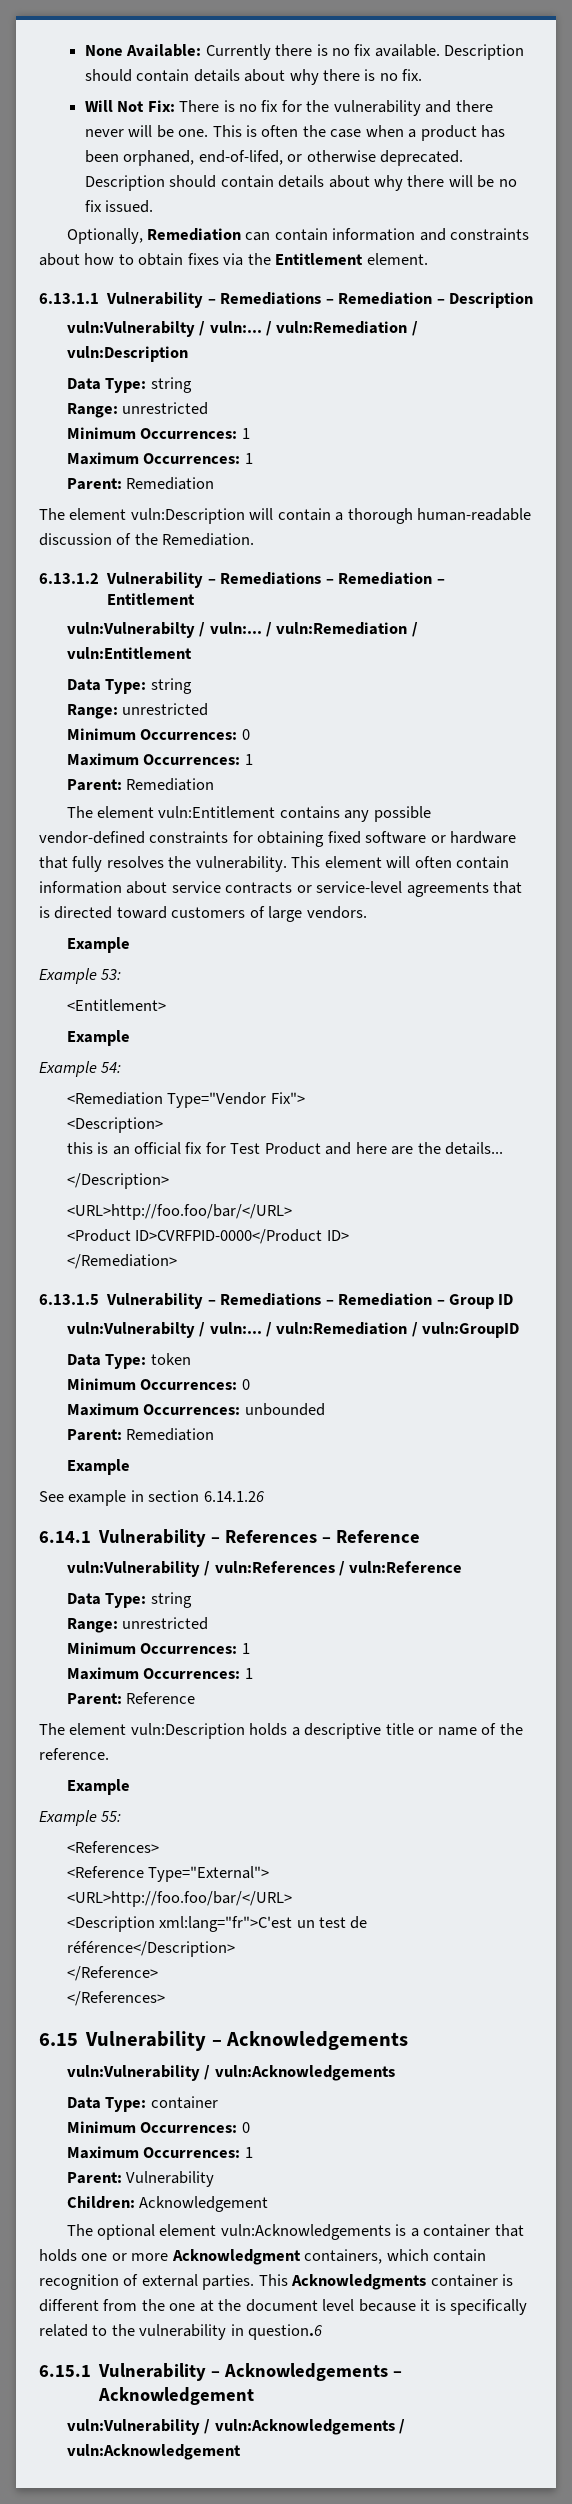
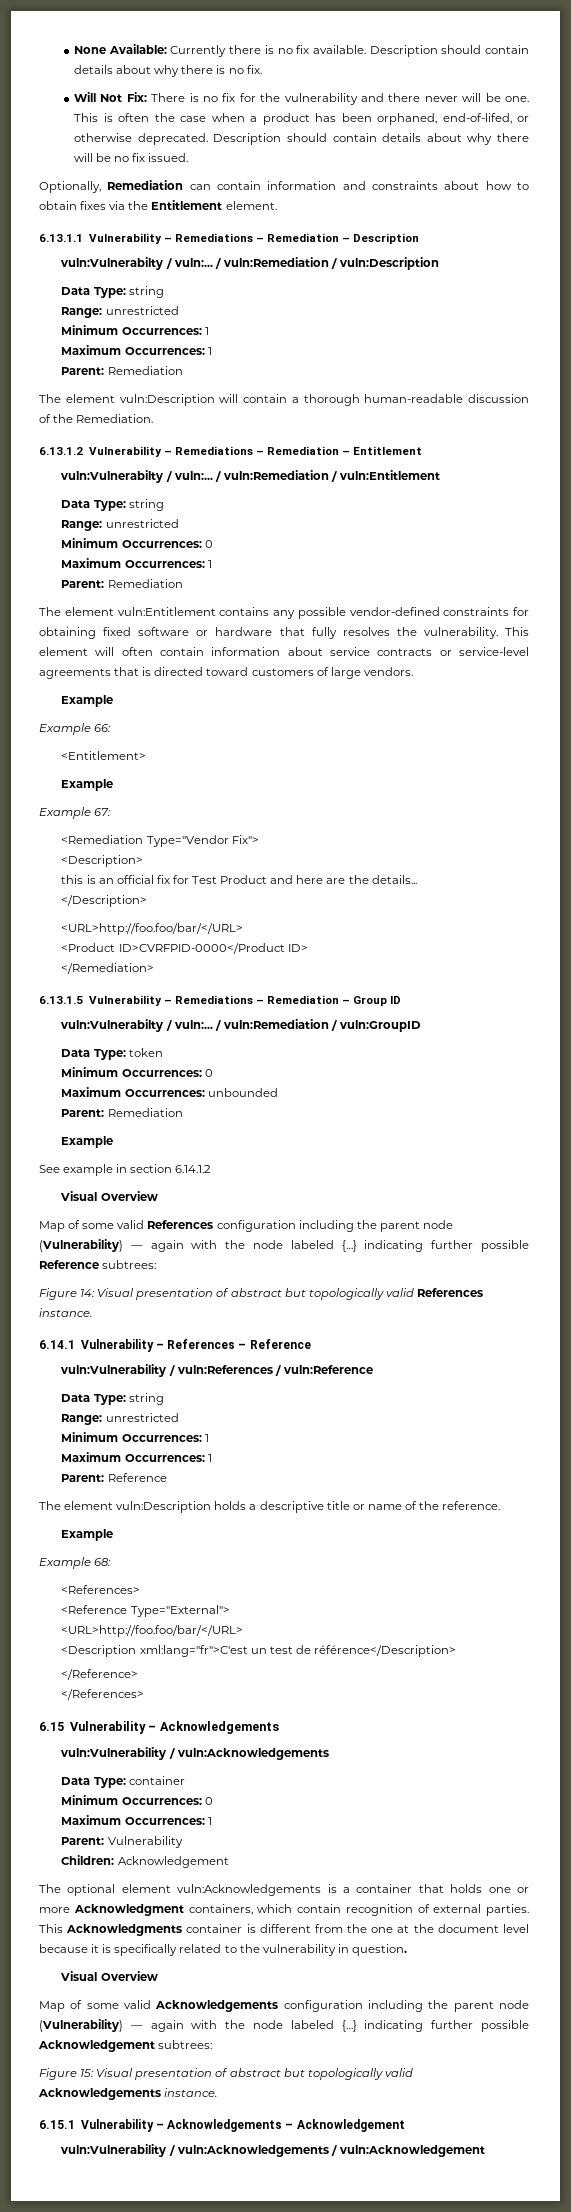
[101,969,122,980] 53: -> [94,724,112,732] 66:
[101,1062,122,1073] 54: -> [94,808,112,816] 67:
[203,1491,265,1502] 6.14.1.26 -> [175,1165,212,1173] [60,1191,158,1201] [39,1220,453,1232] [39,1239,530,1252] [39,1260,157,1269] [39,1288,483,1300] [39,1308,92,1317] 6.14.1.2 // Visual Overview // Map of some valid References configuration including the parent node (Vulnerability) — again with the node labeled {…} indicating further possible Reference subtrees: // Figure 14: Visual presentation of abstract but topologically valid References instance.
[101,1811,122,1822] 55: -> [94,1558,112,1566] 68:
[248,2324,324,2340] question.6 -> [351,1944,407,1956] [60,1971,158,1981] [39,2000,529,2012] [39,2019,530,2032] [38,2040,213,2052] [39,2068,413,2080] [38,2088,218,2100] question. // Visual Overview // Map of some valid Acknowledgements configuration including the parent node (Vulnerability) — again with the node labeled {…} indicating further possible Acknowledgement subtrees: // Figure 15: Visual presentation of abstract but topologically valid Acknowledgements instance.

